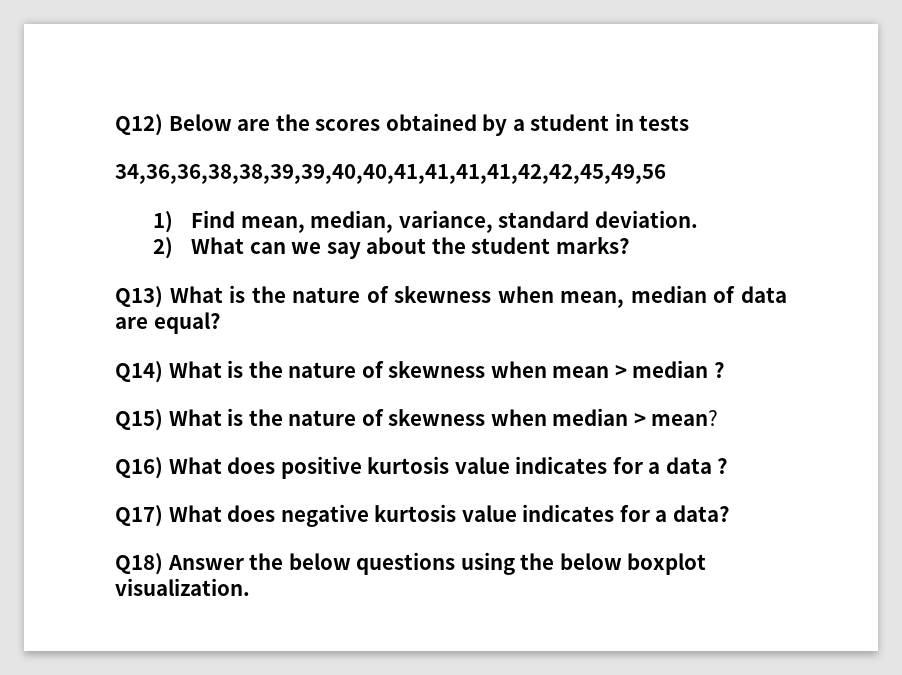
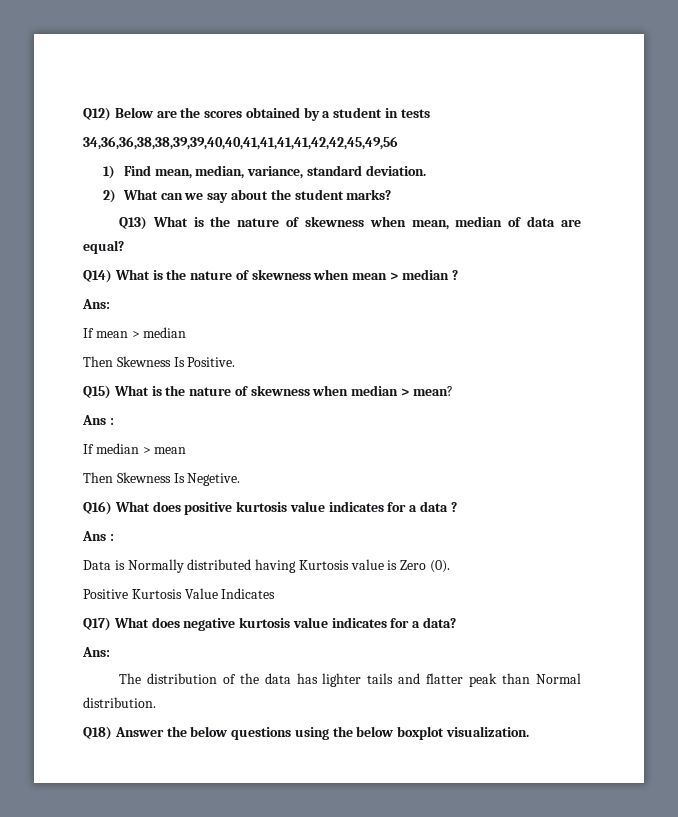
(725, 370) none -> [82,299,110,309] [83,327,187,338] [83,356,236,367] // Ans: // If mean > median // Then Skewness Is Positive.
(719, 418) none -> [82,415,114,425] [83,443,187,454] [83,472,241,486] // Ans : // If median > mean // Then Skewness Is Negetive.
(729, 466) none -> [82,531,114,541] [83,559,451,573] [83,588,276,599] // Ans : // Data is Normally distributed having Kurtosis value is Zero (0). // Positive Kurtosis Value Indicates
(730, 513) none -> [82,647,110,657] [118,673,581,687] [83,697,156,708] // Ans: // The distribution of the data has lighter tails and flatter peak than Normal distribution.

